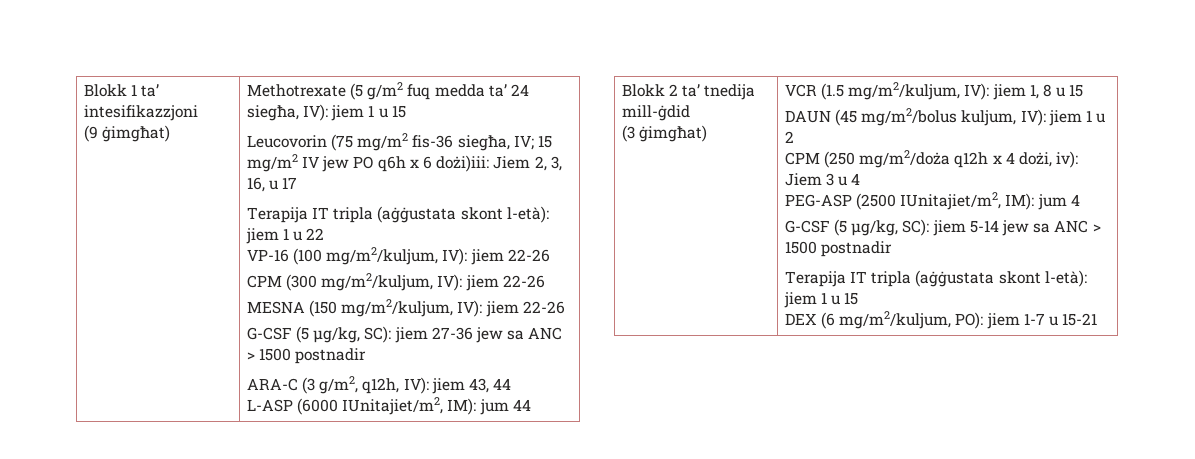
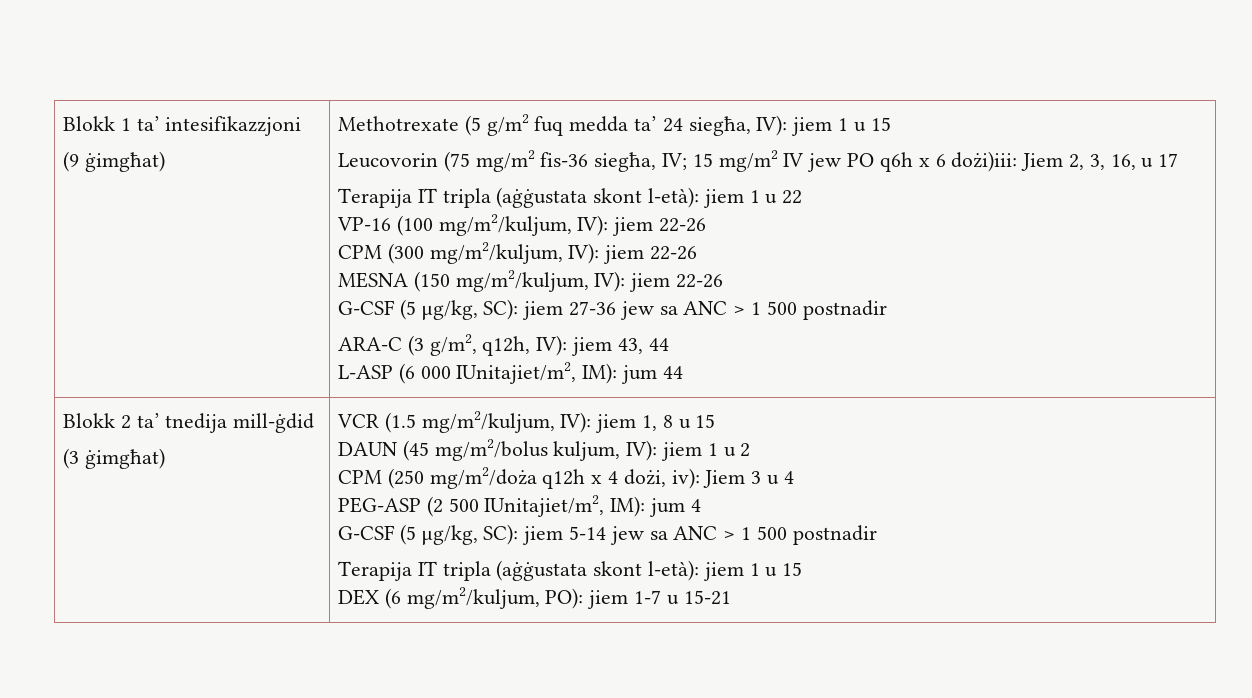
[259,348,292,361] 1500 -> [751,301,797,315] 1 500
[297,398,339,415] (6000 -> [398,363,451,384] (6 000
[856,193,897,210] (2500 -> [426,496,479,517] (2 500
[784,241,817,254] 1500 -> [741,526,787,540] 1 500

